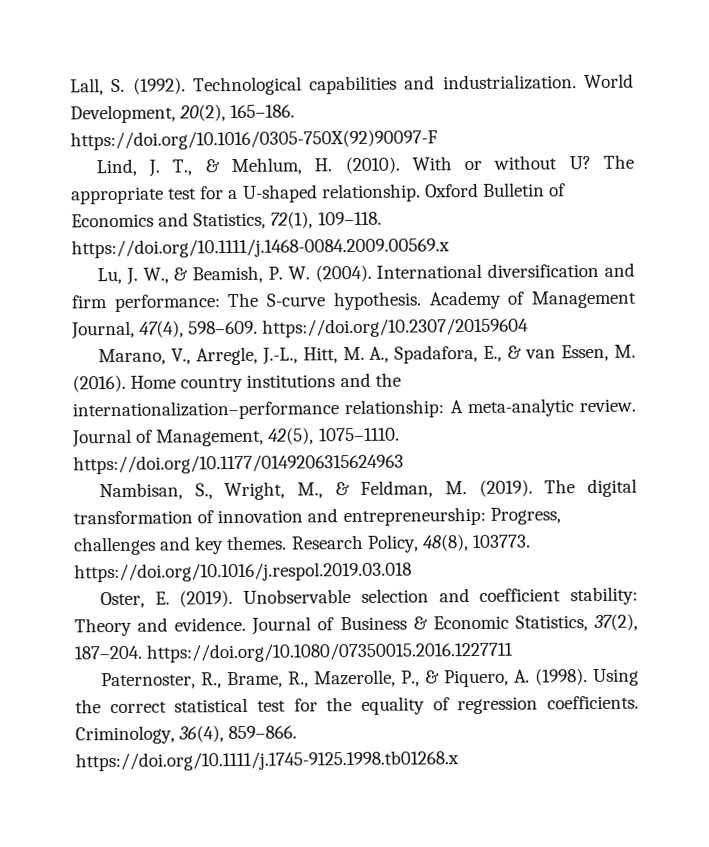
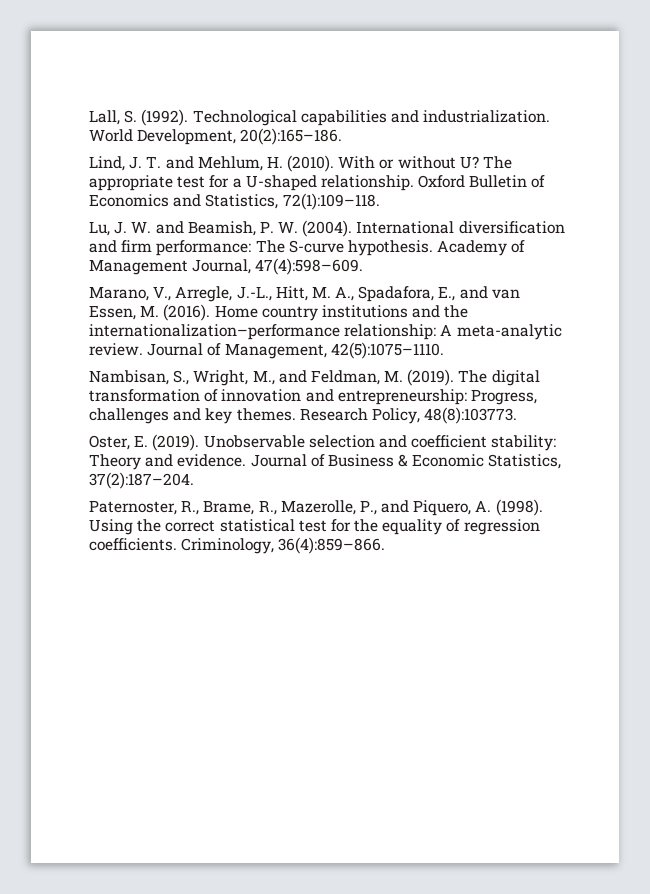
[179,104,296,122] [70,129,438,151] 20(2), 165–186. https://doi.org/10.1016/0305-750X(92)90097-F -> [240,128,343,145] 20(2):165–186.
[172,159,220,176] T., & -> [146,156,194,169] T. and
[270,211,382,229] [71,237,450,259] 72(1), 109–118. https://doi.org/10.1111/j.1468-0084.2009.00569.x -> [282,193,380,210] 72(1):109–118.
[142,267,189,284] W., & -> [131,221,184,234] W. and
[139,317,530,338] 47(4), 598–609. https://doi.org/10.2307/20159604 -> [255,258,364,275] 47(4):598–609.
[507,345,523,359] & -> [459,286,488,299] and
[268,427,400,445] [73,453,404,475] 42(5), 1075–1110. https://doi.org/10.1177/0149206315624963 -> [330,342,444,359] 42(5):1075–1110.
[334,482,350,496] & -> [278,370,307,383] and
[421,534,531,552] [74,561,412,583] 48(8), 103773. https://doi.org/10.1016/j.respol.2019.03.018 -> [424,407,518,424] 48(8):103773.
[593,613,639,632] [74,641,514,663] 37(2), 187–204. https://doi.org/10.1080/07350015.2016.1227711 -> [89,472,194,489] 37(2):187–204.
[424,670,440,684] & -> [381,500,410,513] and
[178,725,298,743] [75,750,459,772] 36(4), 859–866. https://doi.org/10.1111/j.1745-9125.1998.tb01268.x -> [278,537,386,554] 36(4):859–866.

